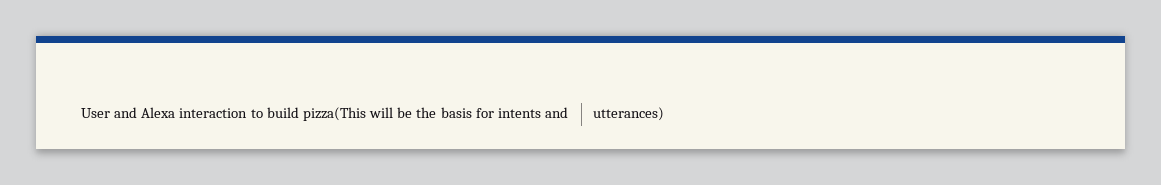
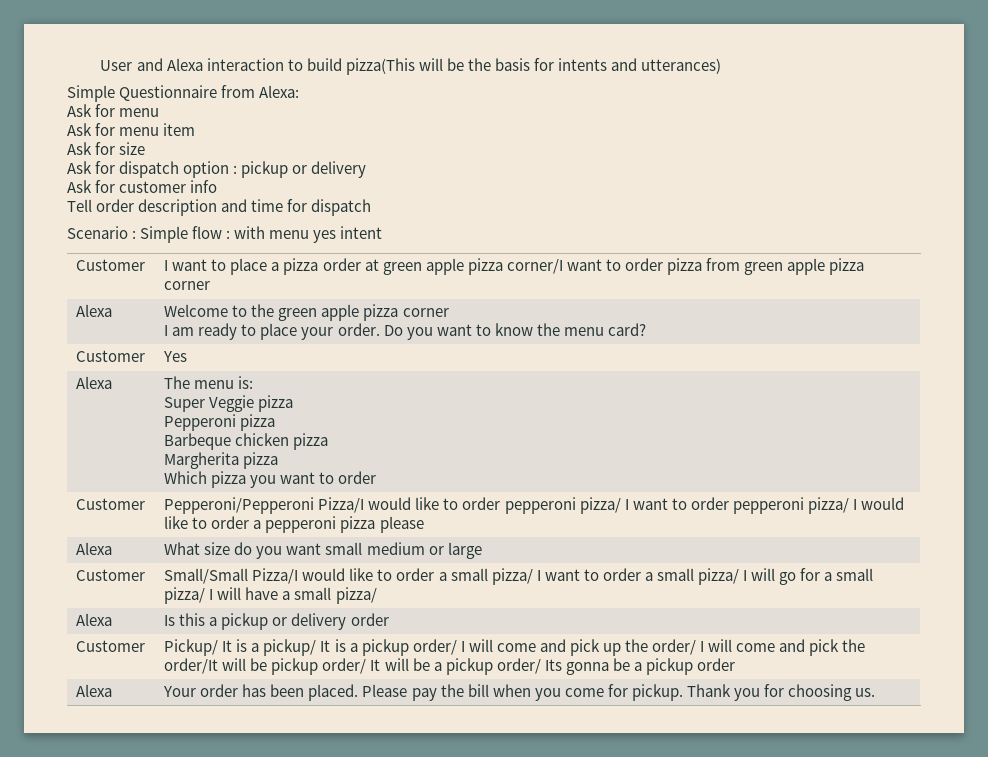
(664, 114) none -> [67,85,300,102] [67,104,160,117] [67,123,196,136] [67,142,146,155] [67,161,367,178] [67,180,218,193] [67,199,372,216] [67,226,383,243] [76,259,146,271] [164,258,865,275] [164,281,211,290] [76,304,113,317] [164,304,449,321] [164,323,646,340] [76,350,146,362] [163,351,188,362] [76,376,113,389] [164,376,254,389] [164,395,294,412] [164,414,276,431] [164,433,329,450] [164,452,279,469] [164,471,377,488] [76,498,146,510] [164,497,904,514] [164,516,424,533] [76,542,113,555] [164,542,482,559] [76,569,146,581] [164,568,874,585] [164,587,377,604] [76,613,113,626] [164,613,389,630] [76,640,146,652] [164,639,866,656] [164,658,736,675] [76,684,113,697] [163,684,876,701] // Simple Questionnaire from Alexa: // Ask for menu // Ask for menu item // Ask for size // Ask for dispatch option : pickup or delivery // Ask for customer info // Tell order description and time for dispatch // Scenario : Simple flow : with menu yes intent // Customer | I want to place a pizza order at green apple pizza corner/I want to order pizza from green apple pizza corner // Alexa | Welcome to the green apple pizza corner // I am ready to place your order. Do you want to know the menu card? // Customer | Yes // Alexa | The menu is: // Super Veggie pizza // Pepperoni pizza // Barbeque chicken pizza // Margherita pizza // Which pizza you want to order // Customer | Pepperoni/Pepperoni Pizza/I would like to order pepperoni pizza/ I want to order pepperoni pizza/ I would like to order a pepperoni pizza please // Alexa | What size do you want small medium or large // Customer | Small/Small Pizza/I would like to order a small pizza/ I want to order a small pizza/ I will go for a small pizza/ I will have a small pizza/ // Alexa | Is this a pickup or delivery order // Customer | Pickup/ It is a pickup/ It is a pickup order/ I will come and pick up the order/ I will come and pick the order/It will be pickup order/ It will be a pickup order/ Its gonna be a pickup order // Alexa | Your order has been placed. Please pay the bill when you come for pickup. Thank you for choosing us.

